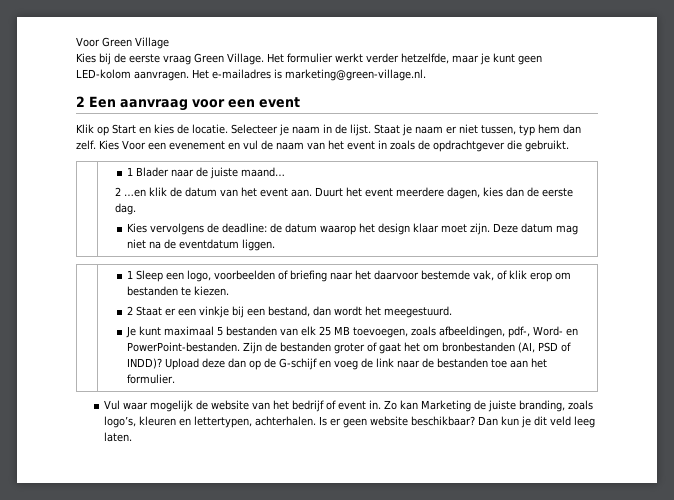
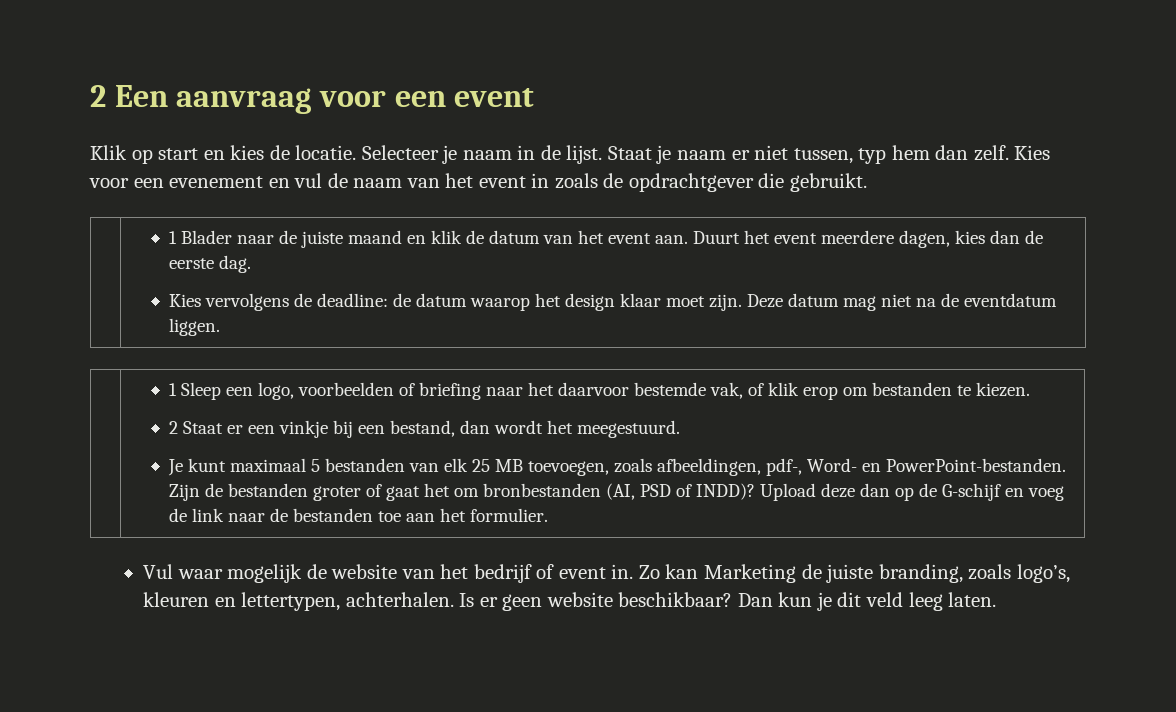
[76,37,169,49] [76,53,542,65] [76,69,426,81] Voor Green Village // Kies bij de eerste vraag Green Village. Het formulier werkt verder hetzelfde, maar je kunt geen LED-kolom aanvragen. Het e-mailadres is marketing@green-village.nl. // -> (90, 96) none
[112,124,136,134] Start -> [158,148,199,160] start
[122,140,146,150] Voor -> [89,178,129,188] voor
[240,167,285,177] [114,187,146,197] maand… // 2 …en -> [347,230,426,244] maand en

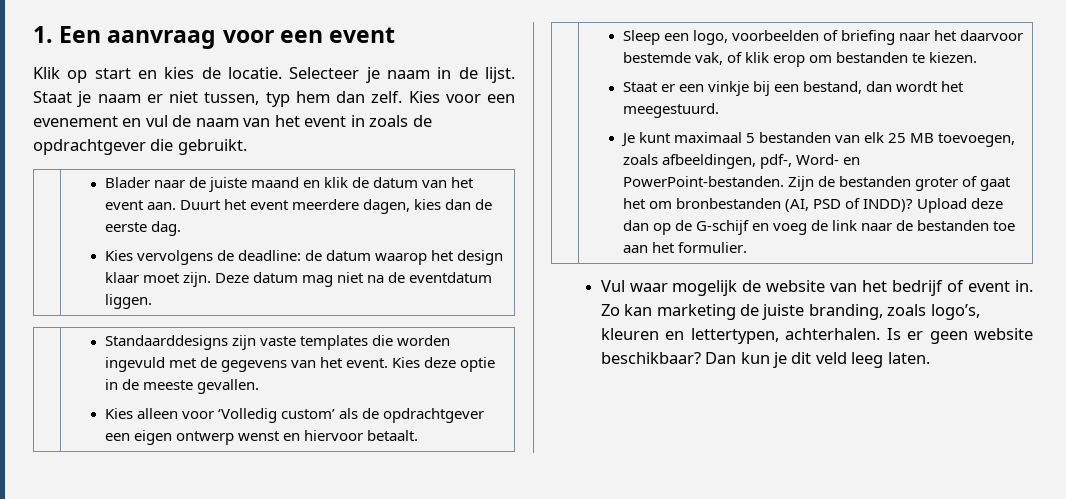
[90,85,106,107] 2 -> [33,26,53,43] 1.
[168,231,177,244] 1 -> (247, 147) none
[168,383,177,396] 1 -> [104,335,451,350] [104,357,496,372] [104,379,260,394] [104,408,485,423] [104,430,419,445] Standaarddesigns zijn vaste templates die worden ingevuld met de gegevens van het event. Kies deze optie in de meeste gevallen. // Kies alleen voor ‘Volledig custom’ als de opdrachtgever een eigen ontwerp wenst en hiervoor betaalt. // |
[168,421,178,434] 2 -> (978, 57) none
[704,564,797,583] Marketing -> [656,304,736,320] marketing

